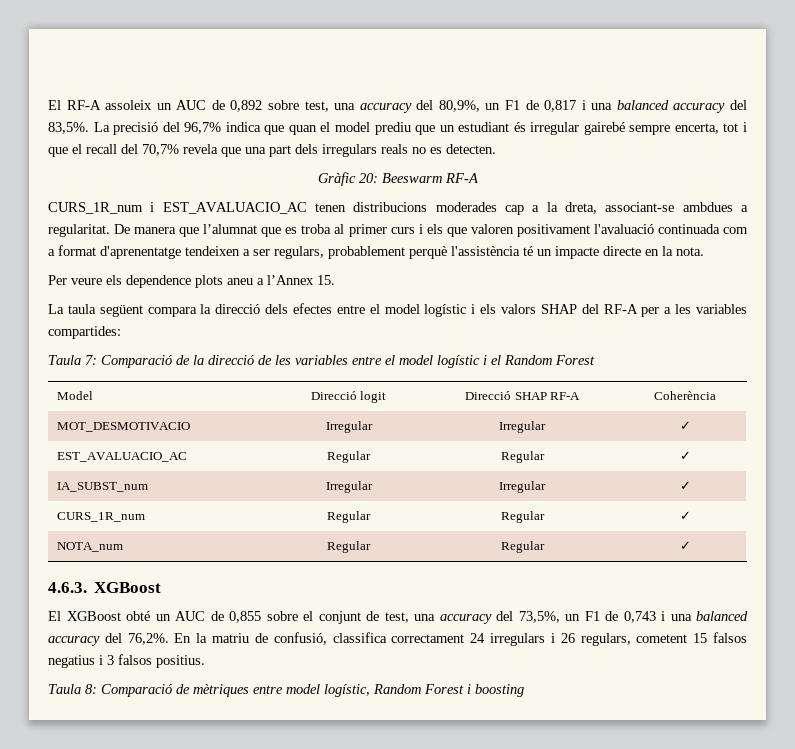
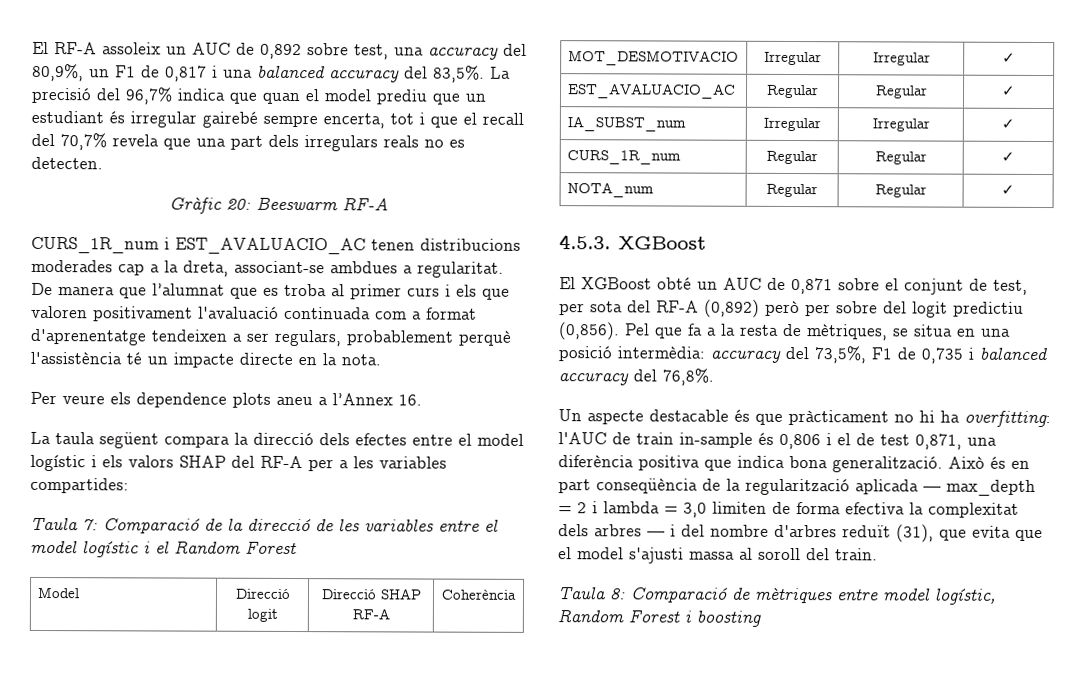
[317,275,335,285] 15. -> [398,394,422,406] 16.
[48,582,87,593] 4.6.3. -> [559,234,611,250] 4.5.3.
[229,611,261,623] 0,855 -> [791,278,833,295] 0,871
[414,614,435,621] una -> [559,299,1024,318] [559,322,1011,341] [558,346,705,362] per sota del RF-A (0,892) però per sobre del logit predictiu (0,856). Pel que fa a la resta de mètriques, se situa en una posició intermèdia:
[565,611,748,623] [48,632,748,646] [48,654,205,668] un F1 de 0,743 i una balanced accuracy del 76,2%. En la matriu de confusió, classifica correctament 24 irregulars i 26 regulars, cometent 15 falsos negatius i 3 falsos positius. -> [871,347,1048,364] [558,368,714,386] [558,409,1051,428] [558,432,997,450] [558,455,1030,473] [558,478,1036,496] [558,501,1019,518] [558,524,1043,543] [558,547,878,564] F1 de 0,735 i balanced accuracy del 76,8%. // Un aspecte destacable és que pràcticament no hi ha overfitting: l'AUC de train in-sample és 0,806 i el de test 0,871, una diferència positiva que indica bona generalització. Això és en part conseqüència de la regularització aplicada — max_depth = 2 i lambda = 3,0 limiten de forma efectiva la complexitat dels arbres — i del nombre d'arbres reduït (31), que evita que el model s'ajusti massa al soroll del train.

